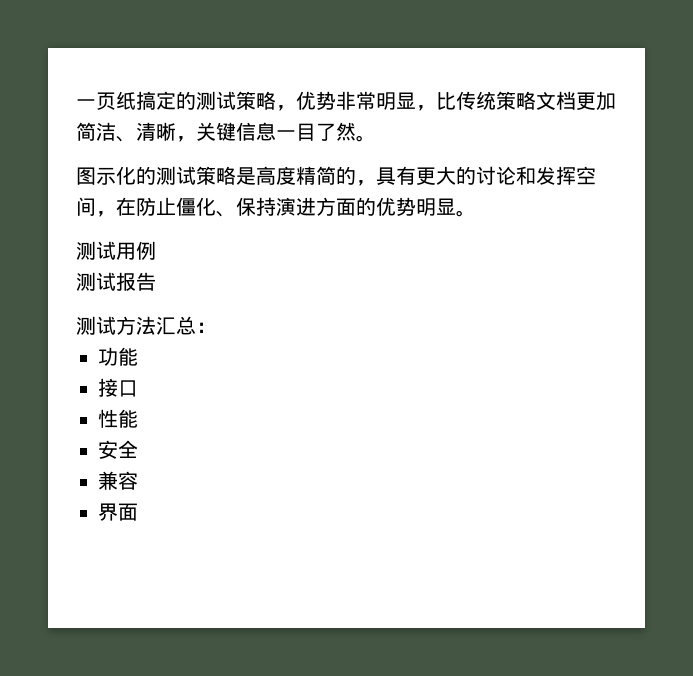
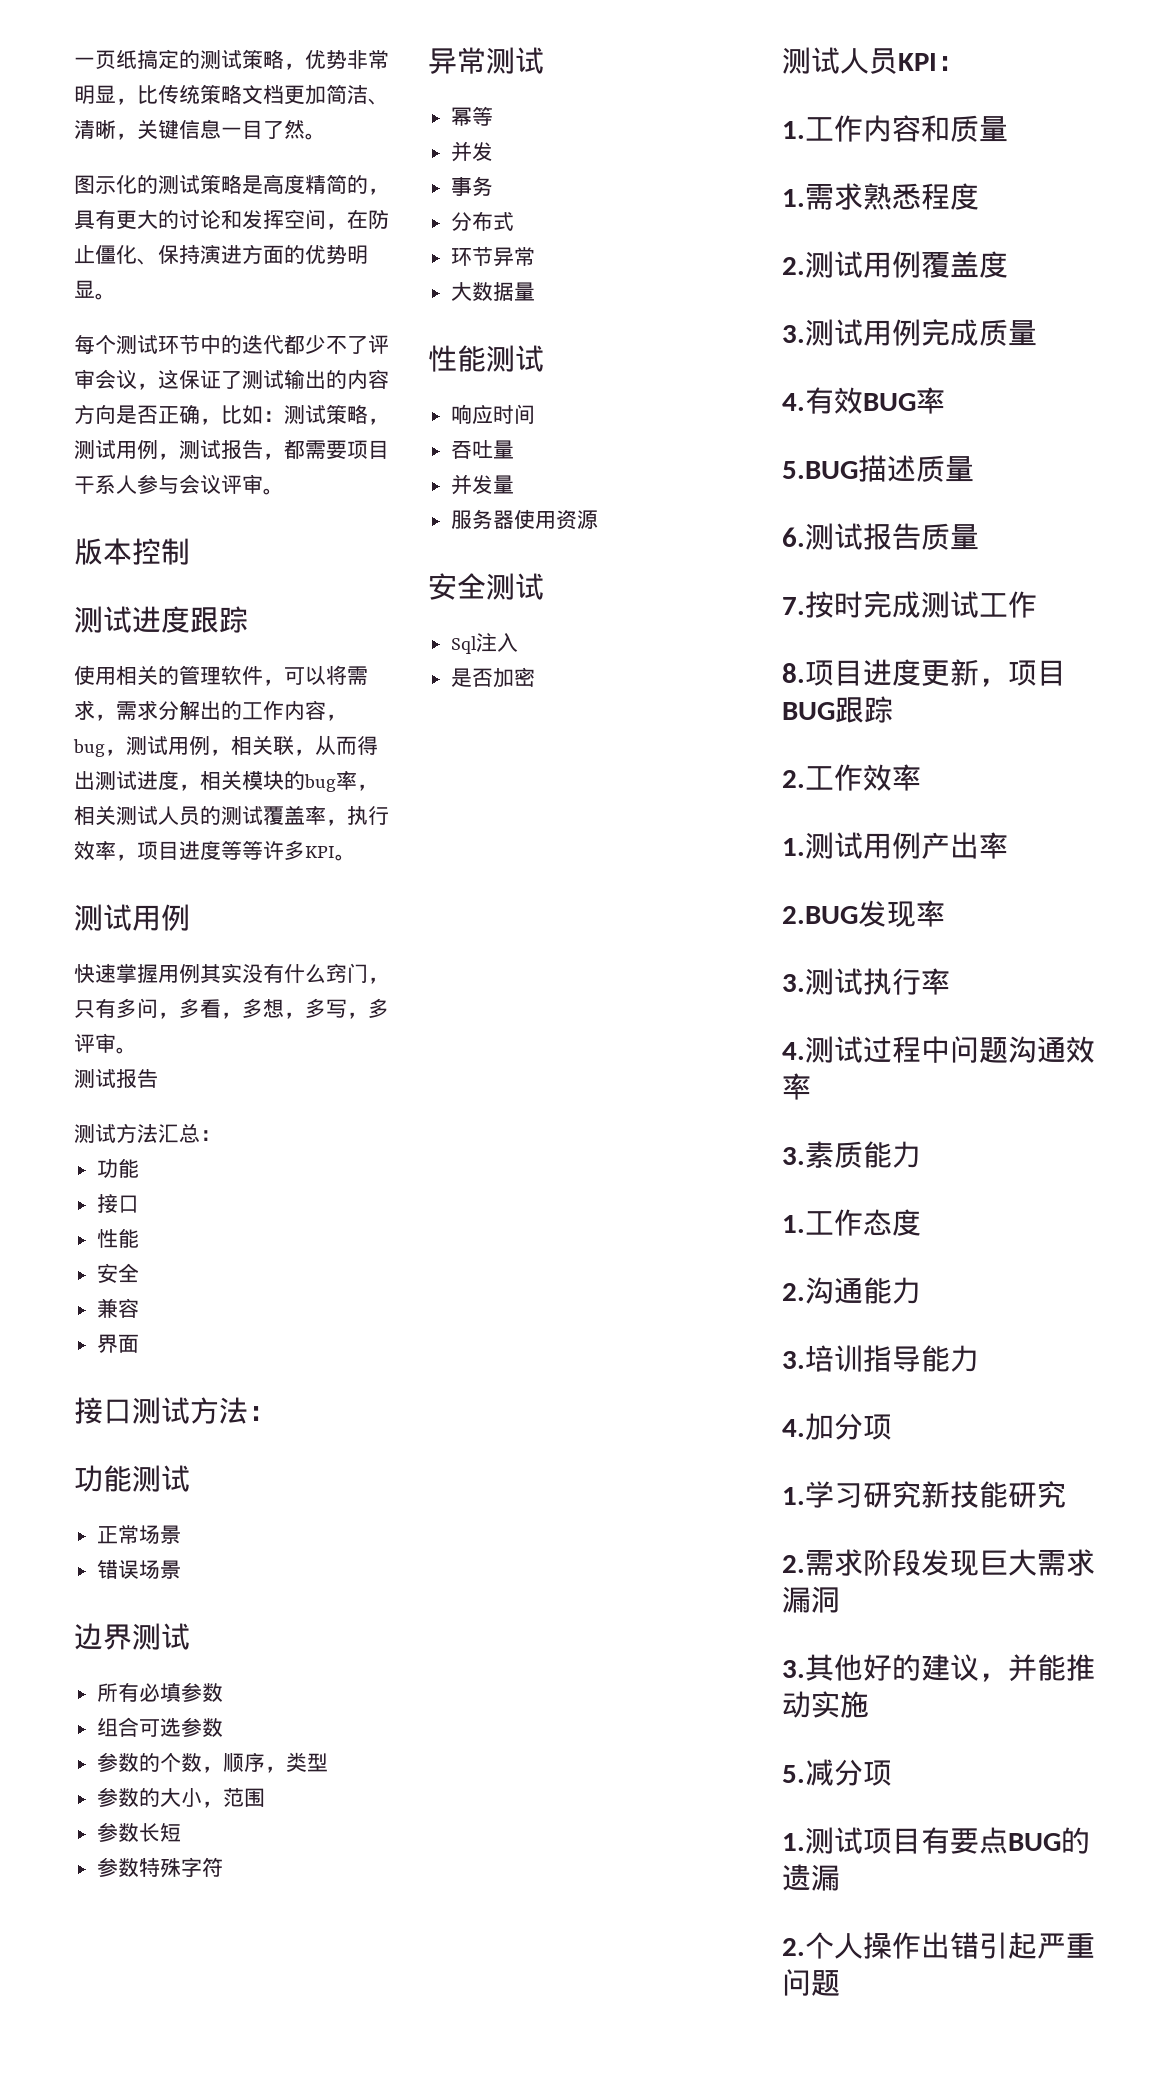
[76,241,156,260] 测试用例 -> [74,334,389,355] [74,369,389,390] [74,404,389,425] [74,440,389,460] [74,474,284,495] [74,538,190,565] [74,606,248,633] [74,665,368,686] [74,700,347,721] [73,735,378,757] [74,770,378,792] [74,805,389,826] [74,840,356,861] [74,904,190,931] [74,963,389,984] [74,998,389,1019] [74,1033,137,1054] 每个测试环节中的迭代都少不了评审会议，这保证了测试输出的内容方向是否正确，比如：测试策略，测试用例，测试报告，都需要项目干系人参与会议评审。 // 版本控制 // 测试进度跟踪 // 使用相关的管理软件，可以将需求，需求分解出的工作内容，bug，测试用例，相关联，从而得出测试进度，相关模块的bug率，相关测试人员的测试覆盖率，执行效率，项目进度等等许多KPI。 // 测试用例 // 快速掌握用例其实没有什么窍门，只有多问，多看，多想，多写，多评审。
(138, 512) none -> [74,1397,277,1424] [74,1465,190,1492] [97,1525,182,1544] [97,1560,182,1579] [74,1623,190,1650] [97,1682,224,1703] [97,1717,224,1737] [97,1752,329,1773] [97,1787,266,1808] [97,1822,182,1842] [97,1857,224,1878] [428,47,544,74] [451,106,494,126] [451,141,494,162] [451,176,494,196] [451,211,515,231] [451,246,536,267] [451,282,536,301] [428,345,544,372] [451,404,536,424] [451,440,515,459] [451,474,515,495] [451,509,599,530] [428,573,544,600] [451,633,519,654] [451,667,536,688] [782,47,966,74] [782,115,1008,142] [782,183,979,210] [782,251,1008,278] [782,319,1037,346] [782,387,945,414] [782,455,974,482] [782,523,979,550] [782,591,1037,618] [782,659,1066,687] [782,696,893,723] [782,764,921,791] [782,832,1008,859] [782,900,945,927] [782,968,950,995] [782,1036,1095,1063] [782,1073,811,1100] [782,1141,921,1168] [782,1209,921,1236] [782,1277,921,1304] [782,1345,979,1372] [782,1413,892,1440] [782,1481,1066,1508] [782,1549,1095,1576] [782,1586,840,1613] [782,1654,1095,1682] [782,1691,869,1718] [782,1759,892,1786] [782,1827,1090,1854] [782,1864,840,1891] [782,1932,1095,1959] [782,1969,840,1996] // 接口测试方法： // 功能测试 // 正常场景 // 错误场景 // 边界测试 // 所有必填参数 // 组合可选参数 // 参数的个数，顺序，类型 // 参数的大小，范围 // 参数长短 // 参数特殊字符 // 异常测试 // 幂等 // 并发 // 事务 // 分布式 // 环节异常 // 大数据量 // 性能测试 // 响应时间 // 吞吐量 // 并发量 // 服务器使用资源 // 安全测试 // Sql注入 // 是否加密 // 测试人员KPI： // 1.工作内容和质量 // 1.需求熟悉程度 // 2.测试用例覆盖度 // 3.测试用例完成质量 // 4.有效BUG率 // 5.BUG描述质量 // 6.测试报告质量 // 7.按时完成测试工作 // 8.项目进度更新，项目BUG跟踪 // 2.工作效率 // 1.测试用例产出率 // 2.BUG发现率 // 3.测试执行率 // 4.测试过程中问题沟通效率 // 3.素质能力 // 1.工作态度 // 2.沟通能力 // 3.培训指导能力 // 4.加分项 // 1.学习研究新技能研究 // 2.需求阶段发现巨大需求漏洞 // 3.其他好的建议，并能推动实施 // 5.减分项 // 1.测试项目有要点BUG的遗漏 // 2.个人操作出错引起严重问题

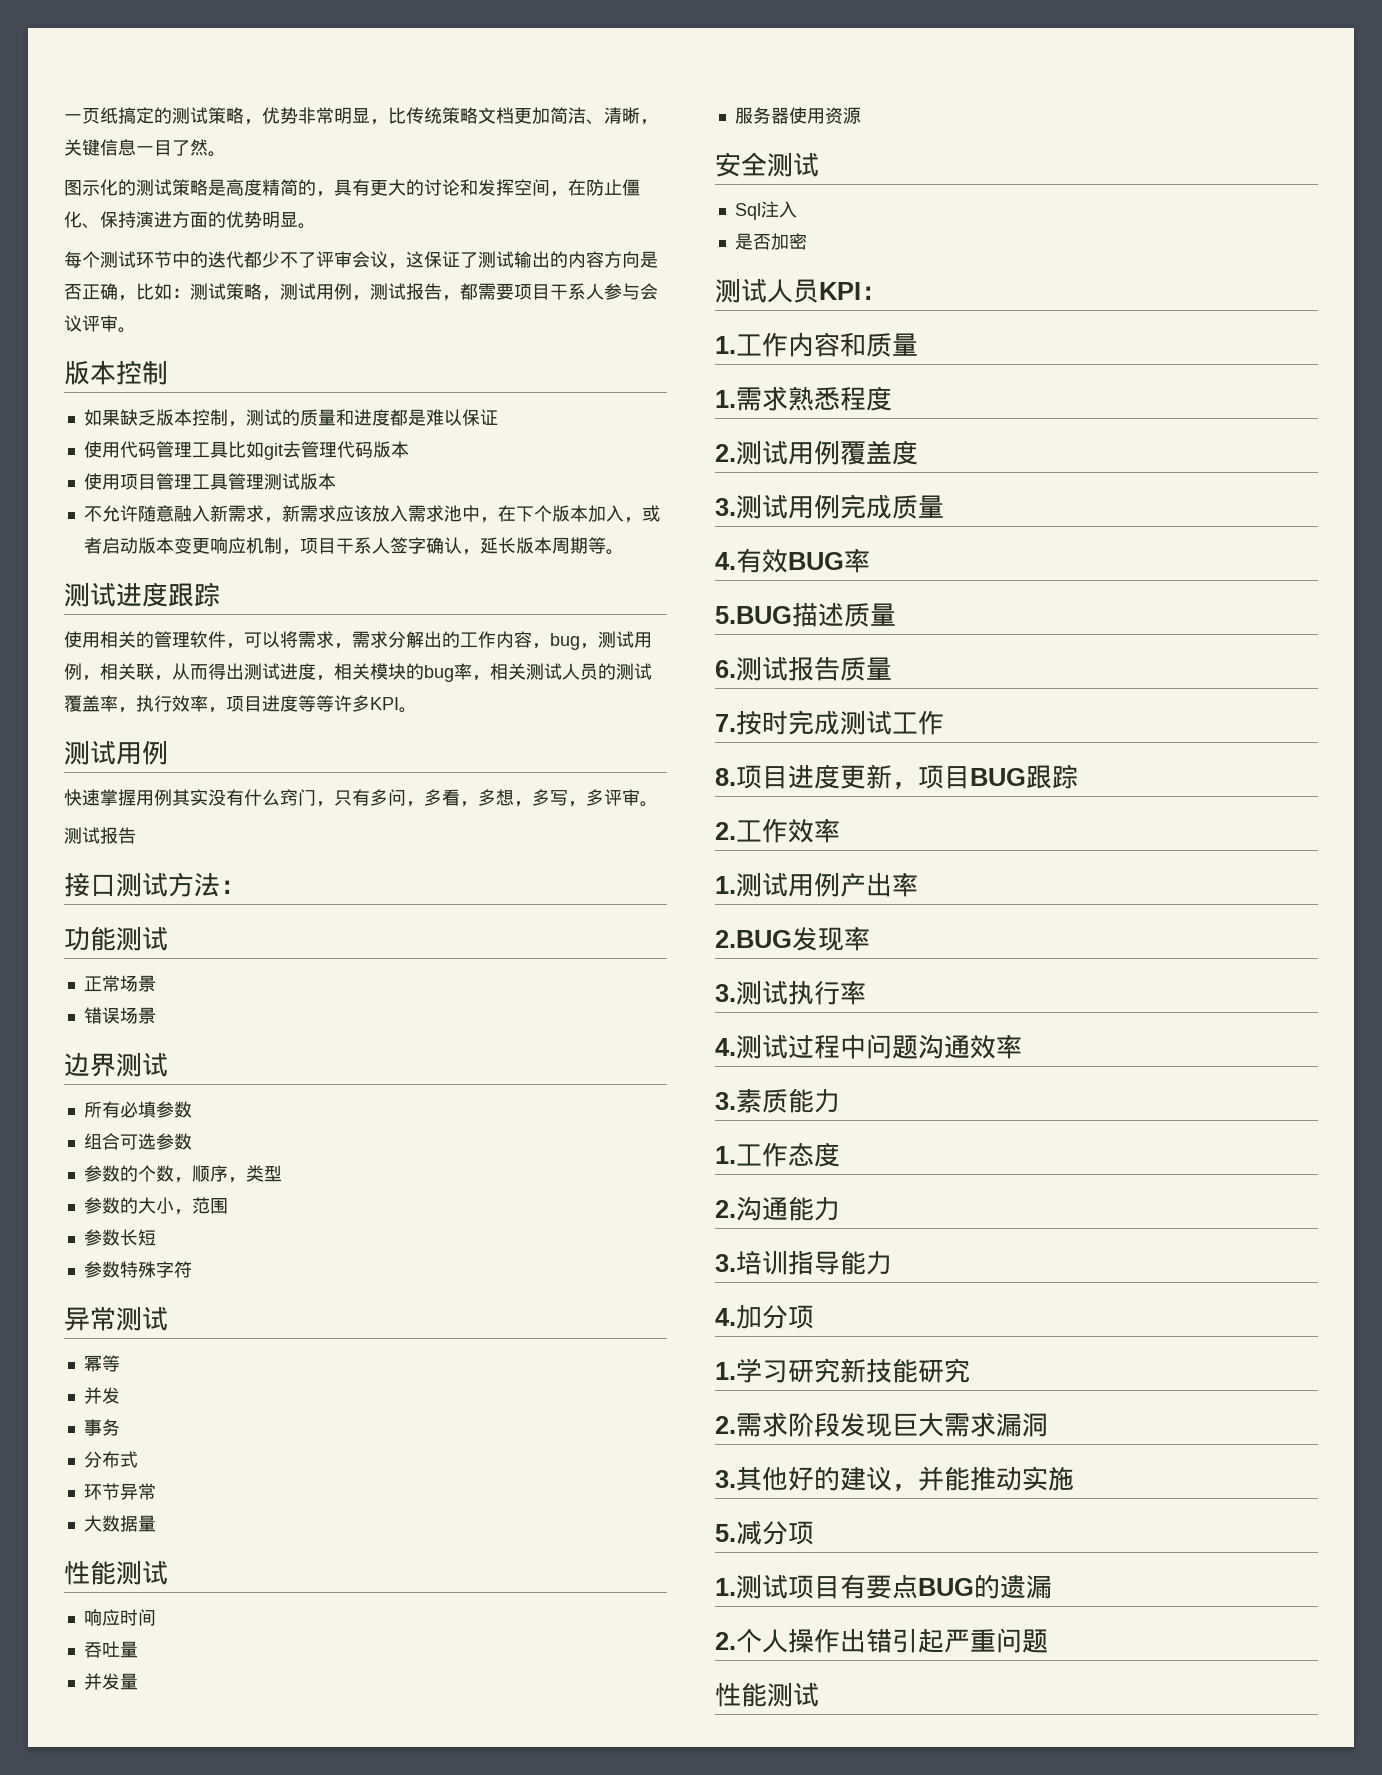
(190, 551) none -> [83,409,498,427] [83,441,409,460] [83,473,336,490] [83,505,660,523] [83,537,624,555] // 如果缺乏版本控制，测试的质量和进度都是难以保证 // 使用代码管理工具比如git去管理代码版本 // 使用项目管理工具管理测试版本 // 不允许随意融入新需求，新需求应该放入需求池中，在下个版本加入，或者启动版本变更响应机制，项目干系人签字确认，延长版本周期等。
[74,1123,221,1143] [97,1158,140,1178] [97,1194,140,1213] [97,1228,140,1248] [97,1263,140,1283] [97,1298,140,1318] [97,1334,140,1353] // 测试方法汇总： // 功能 // 接口 // 性能 // 安全 // 兼容 // 界面 -> (136, 835) none
(840, 1983) none -> [715,1682,819,1707] // 性能测试

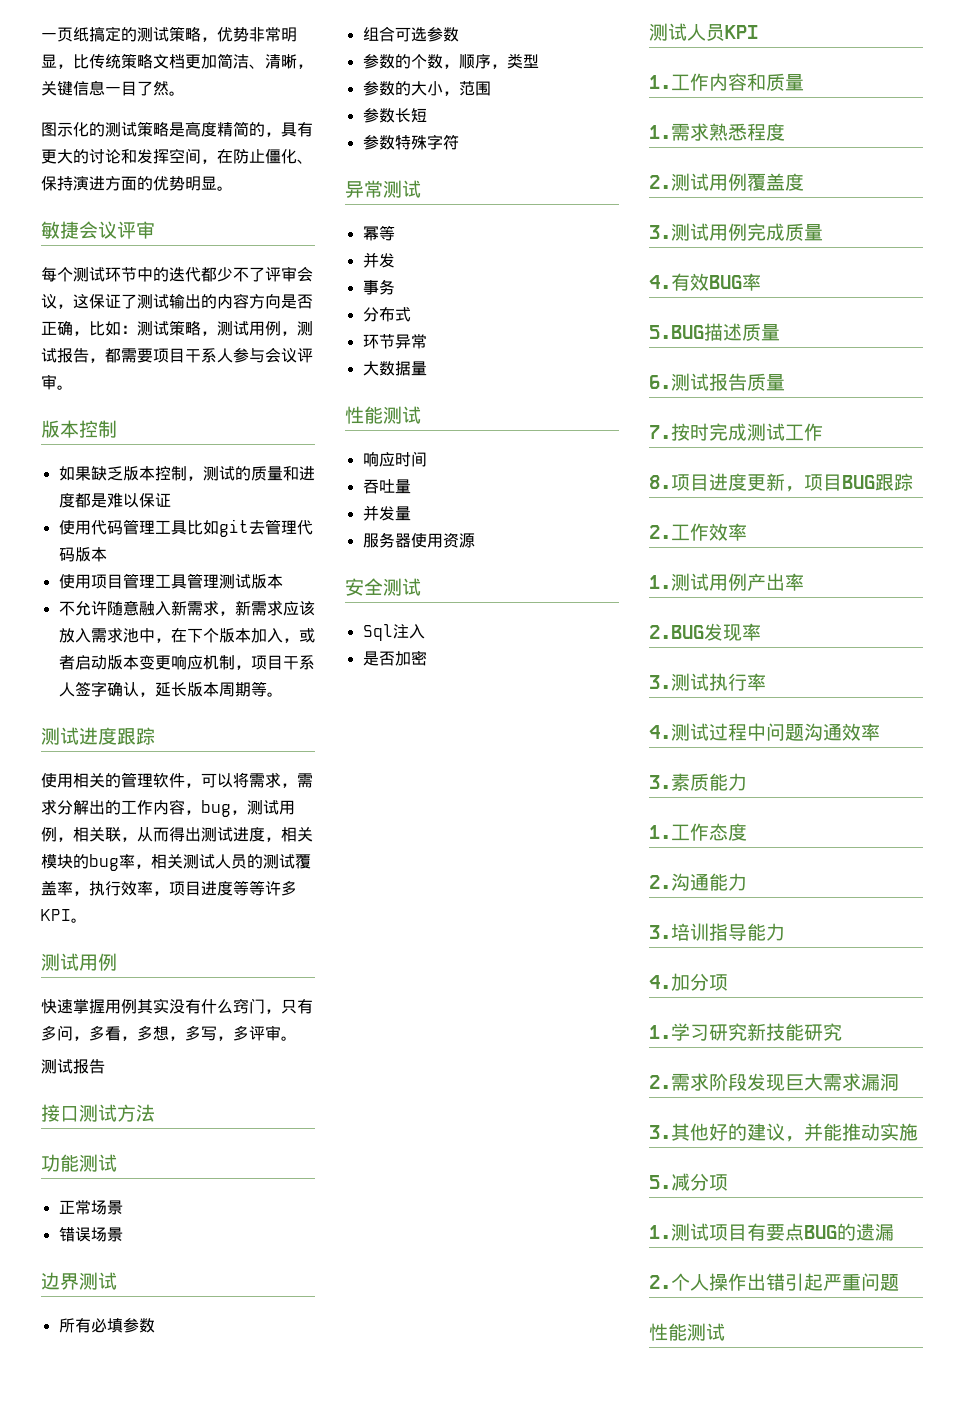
(316, 226) none -> [41,221,155,239] // 敏捷会议评审
[220,880,246,894] ： -> (155, 1113) none
[861,286,887,300] ： -> (758, 32) none

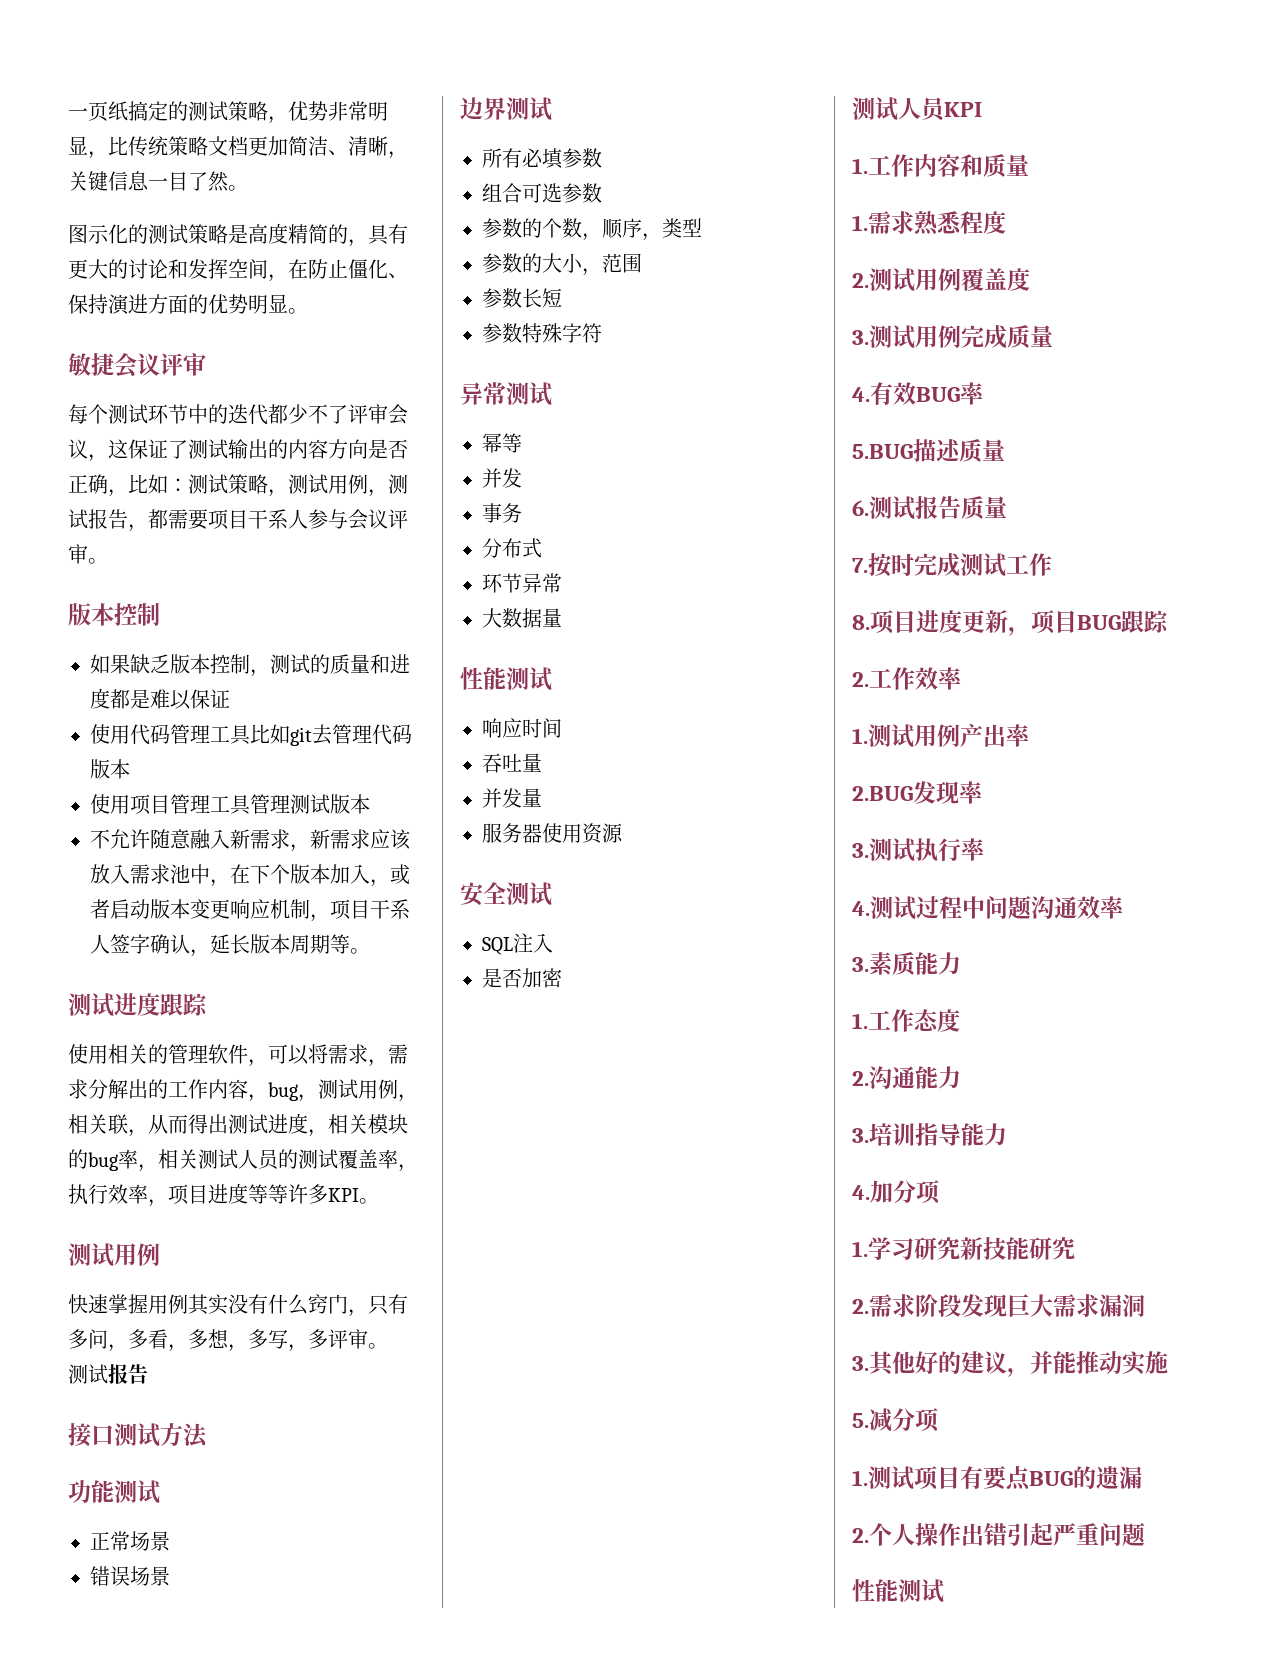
[362,624,393,641] Sql -> [482,937,513,955] SQL

